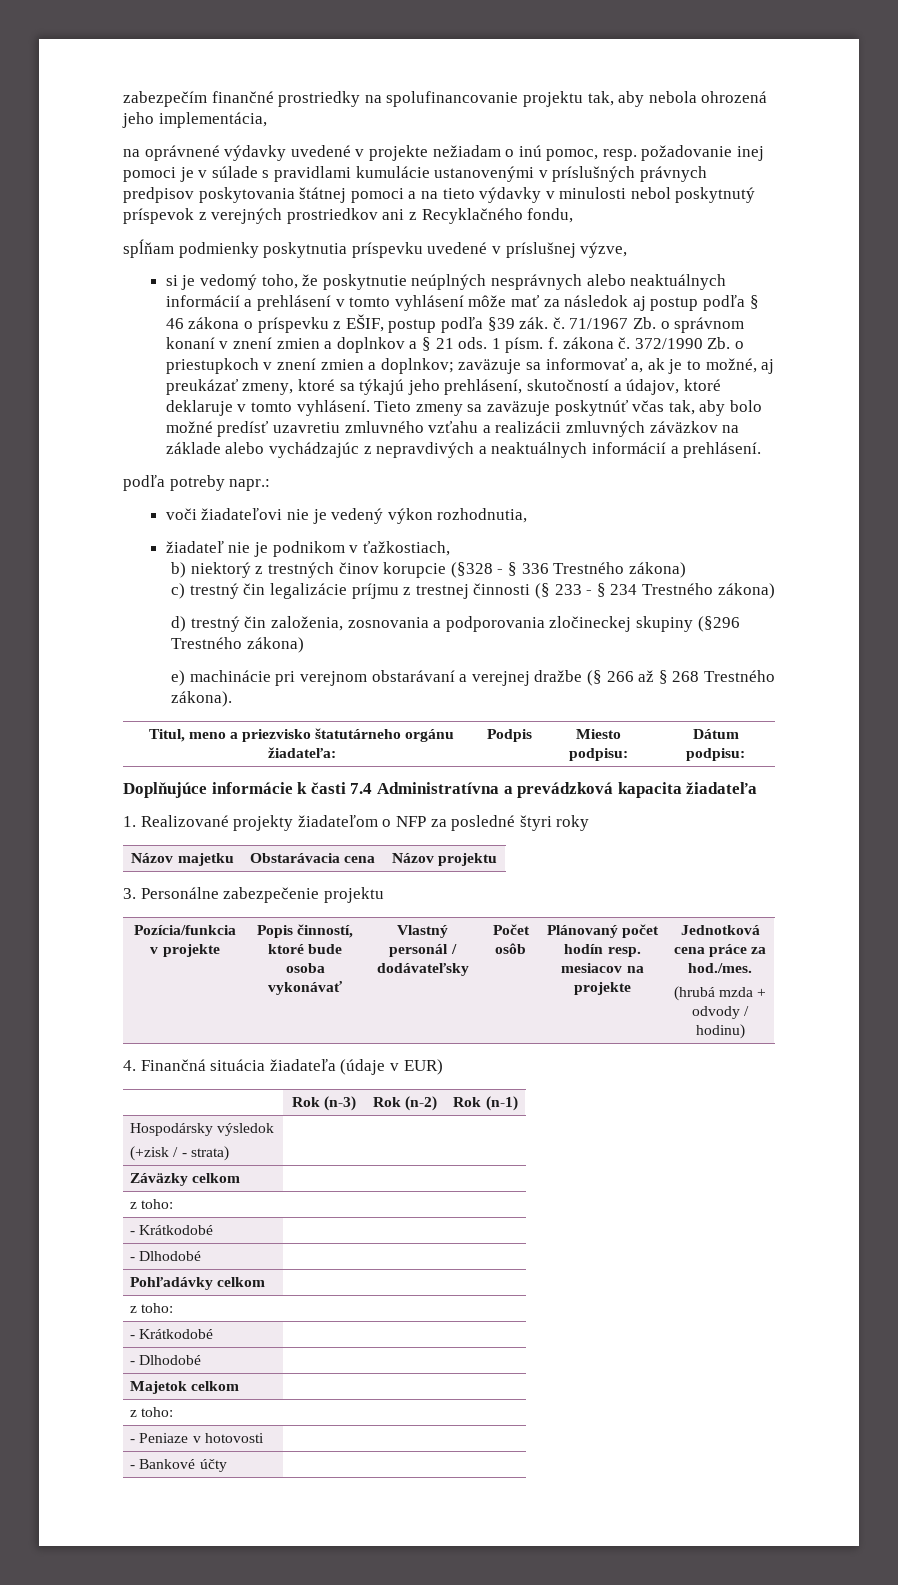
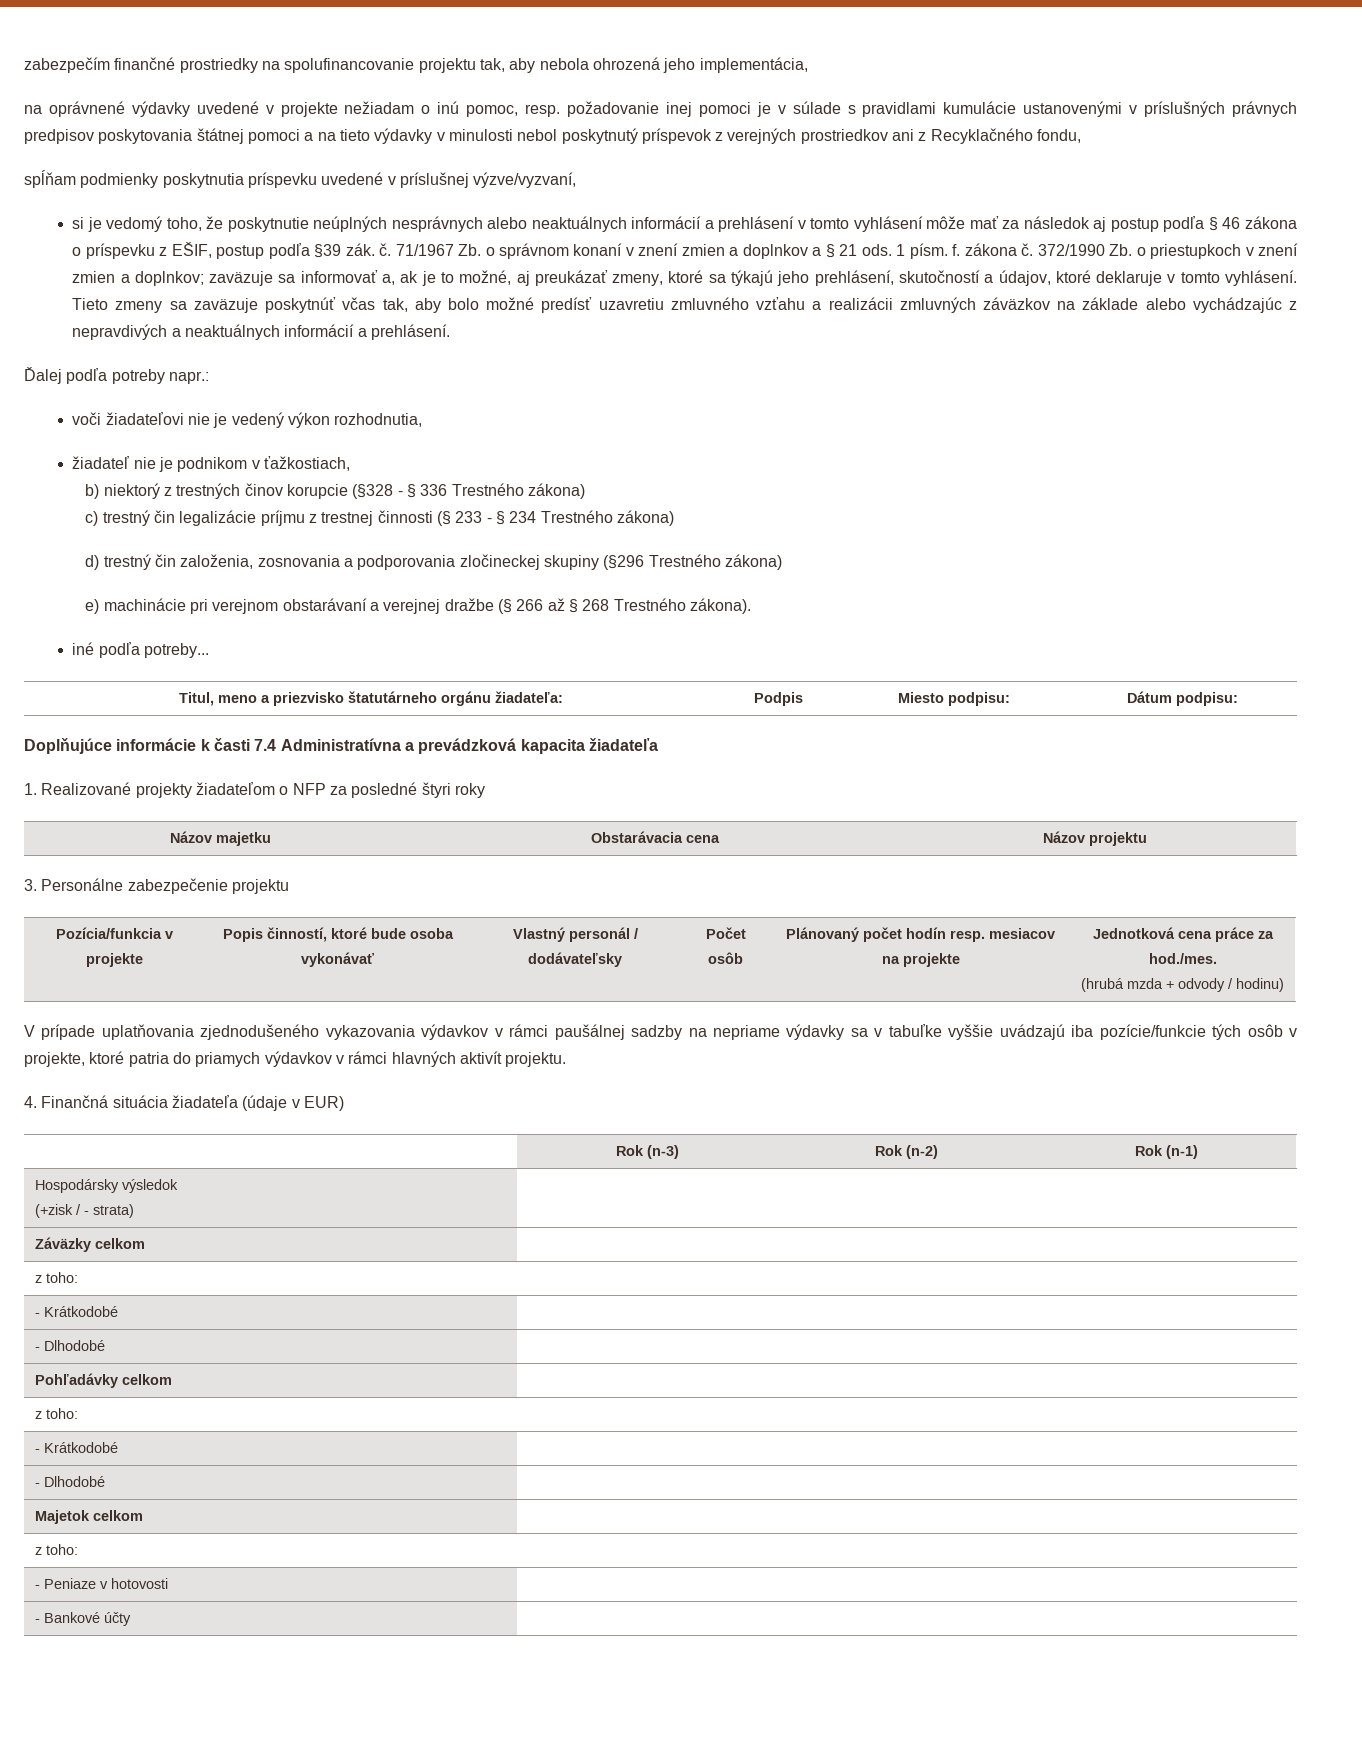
[580,242,628,258] výzve, -> [473,172,577,188] výzve/vyzvaní,
(762, 450) none -> [24,367,62,384] Ďalej
(233, 699) none -> [72,642,209,658] // iné podľa potreby...
(745, 1031) none -> [24,1024,1298,1040] [24,1051,567,1067] // V prípade uplatňovania zjednodušeného vykazovania výdavkov v rámci paušálnej sadzby na nepriame výdavky sa v tabuľke vyššie uvádzajú iba pozície/funkcie tých osôb v projekte, ktoré patria do priamych výdavkov v rámci hlavných aktivít projektu.

